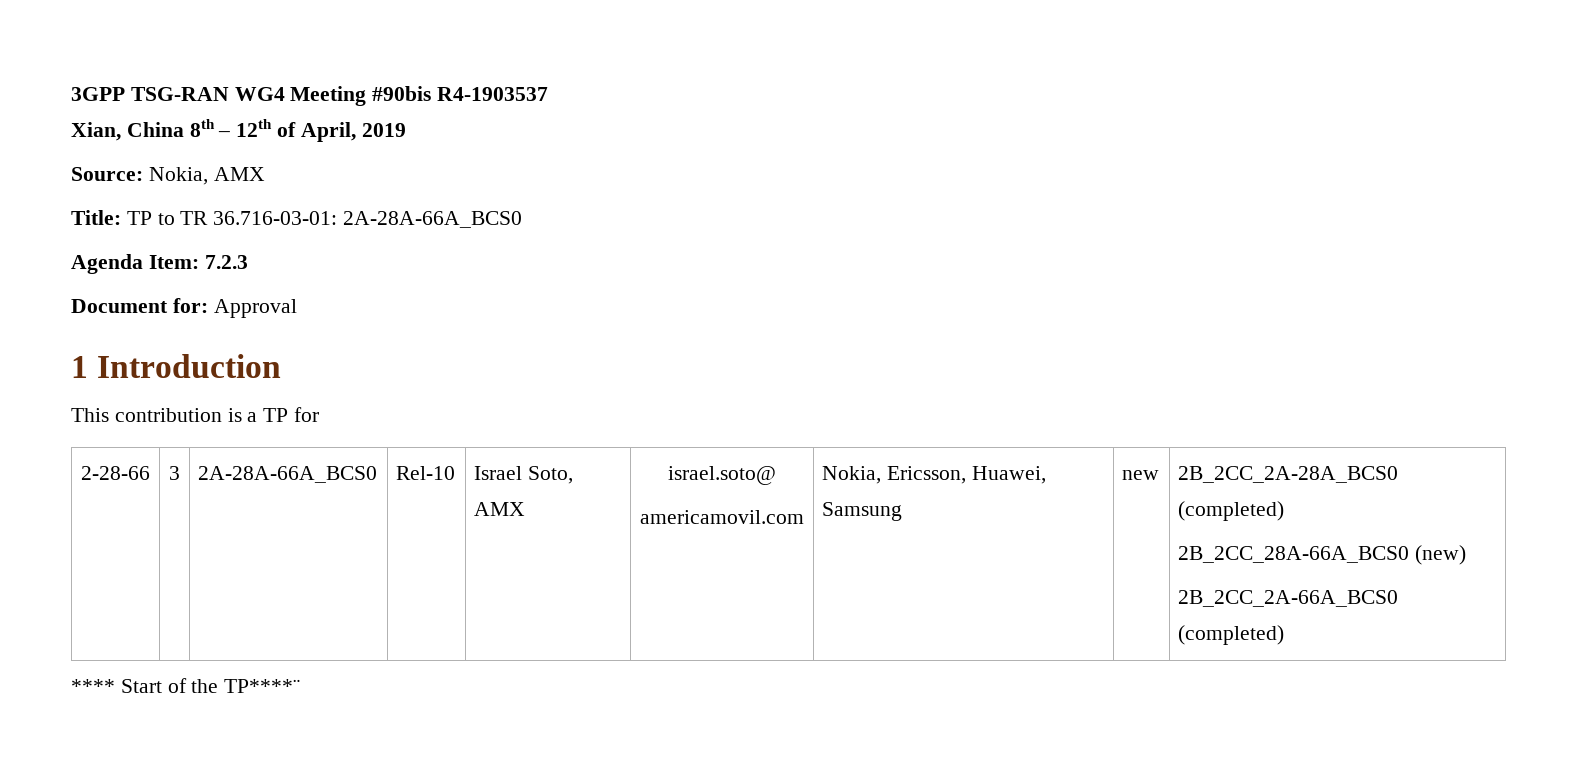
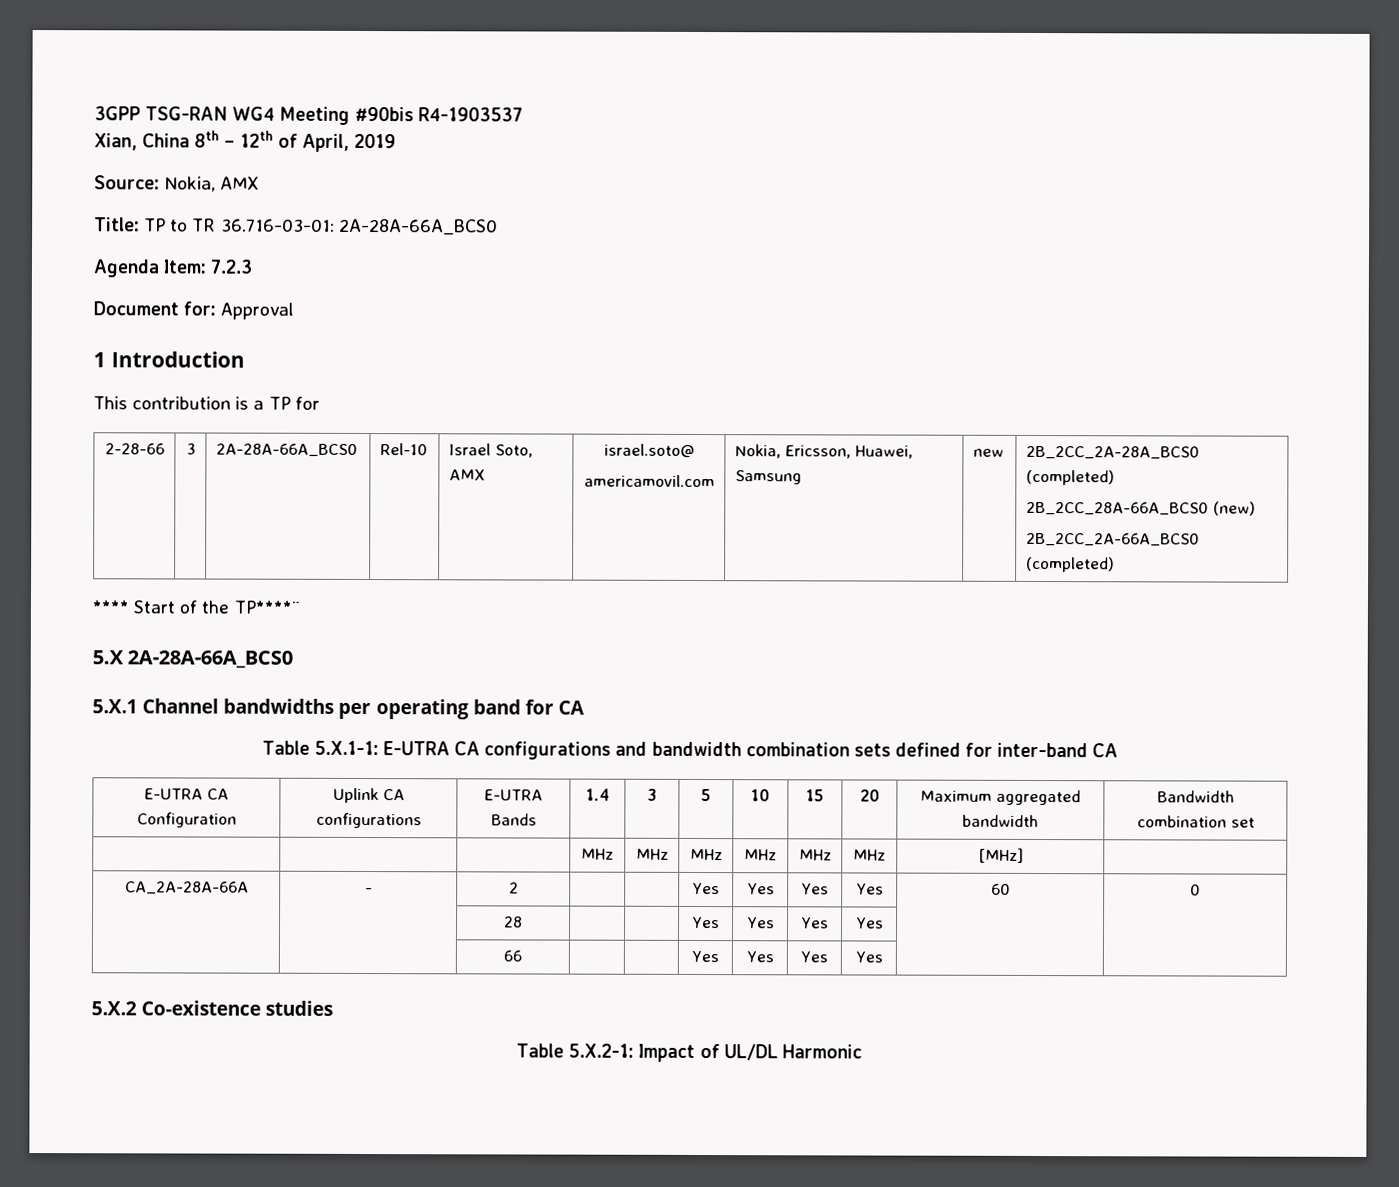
(301, 686) none -> [92,650,294,668] [92,698,585,720] [261,740,1119,760] [144,788,229,800] [136,812,237,828] [332,787,405,804] [315,812,422,829] [484,789,543,801] [490,813,537,826] [585,788,610,801] [647,788,657,801] [701,789,711,802] [751,789,770,802] [806,789,824,802] [859,789,880,802] [920,789,1081,806] [962,814,1039,828] [1156,790,1235,803] [1136,815,1255,828] [581,848,614,860] [635,848,669,860] [689,848,723,861] [744,849,777,861] [798,849,832,861] [853,849,886,861] [977,847,1024,863] [124,881,249,895] [364,888,373,894] [508,882,519,894] [692,882,721,895] [746,883,775,895] [801,883,830,895] [855,883,884,895] [990,883,1011,895] [1190,884,1202,896] [504,916,523,928] [692,916,721,929] [746,917,775,929] [801,917,830,929] [855,917,884,929] [503,950,522,962] [691,950,720,963] [745,951,774,963] [800,951,829,963] [854,951,883,963] [91,1000,334,1016] [516,1043,862,1062] // 5.X 2A-28A-66A_BCS0 // 5.X.1 Channel bandwidths per operating band for CA // Table 5.X.1-1: E-UTRA CA configurations and bandwidth combination sets defined for inter-band CA // E-UTRA CA Configuration | Uplink CA configurations | E-UTRA Bands | 1.4 | 3 | 5 | 10 | 15 | 20 | Maximum aggregated bandwidth | Bandwidth combination set // | | | MHz | MHz | MHz | MHz | MHz | MHz | [MHz] | // CA_2A-28A-66A | - | 2 | | | Yes | Yes | Yes | Yes | 60 | 0 // | | 28 | | | Yes | Yes | Yes | Yes | | // | | 66 | | | Yes | Yes | Yes | Yes | | // 5.X.2 Co-existence studies // Table 5.X.2-1: Impact of UL/DL Harmonic

